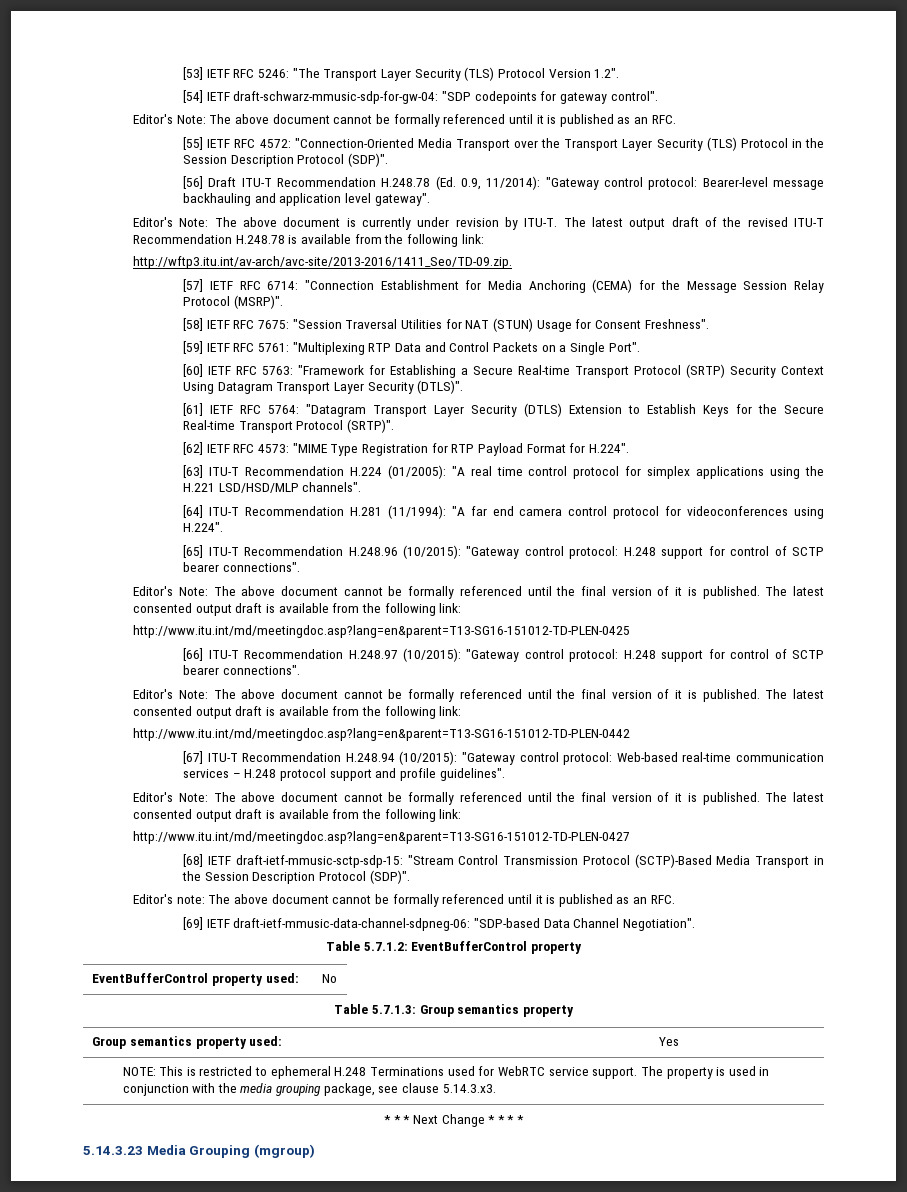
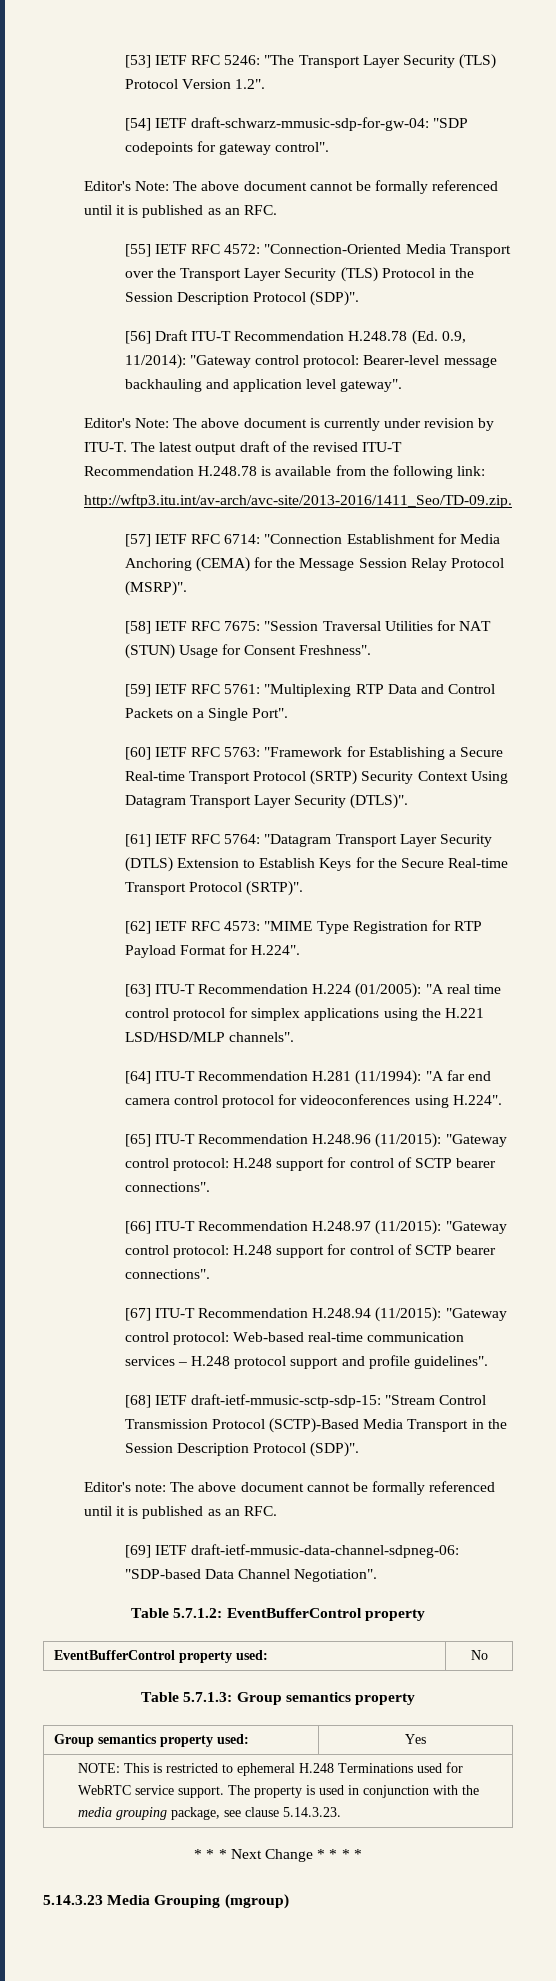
[402,545,461,559] (10/2015): -> [375,1133,442,1148] (11/2015):
[133,586,824,599] [133,603,462,616] [133,625,631,638] // Editor's Note: The above document cannot be formally referenced until the final version of it is published. The latest consented output draft is available from the following link: // http://www.itu.int/md/meetingdoc.asp?lang=en&parent=T13-SG16-151012-TD-PLEN-0425 -> (210, 1187) none
[402,648,461,662] (10/2015): -> [375,1220,442,1235] (11/2015):
[133,689,824,702] [133,706,462,719] [133,728,631,741] // Editor's Note: The above document cannot be formally referenced until the final version of it is published. The latest consented output draft is available from the following link: // http://www.itu.int/md/meetingdoc.asp?lang=en&parent=T13-SG16-151012-TD-PLEN-0442 -> (210, 1274) none
[399,751,458,765] (10/2015): -> [375,1307,442,1322] (11/2015):
[133,792,824,805] [133,809,462,822] [133,831,631,844] // Editor's Note: The above document cannot be formally referenced until the final version of it is published. The latest consented output draft is available from the following link: // http://www.itu.int/md/meetingdoc.asp?lang=en&parent=T13-SG16-151012-TD-PLEN-0427 -> (488, 1362) none
[442,1084,496,1093] 5.14.3.x3. -> [283,1807,342,1817] 5.14.3.23.

